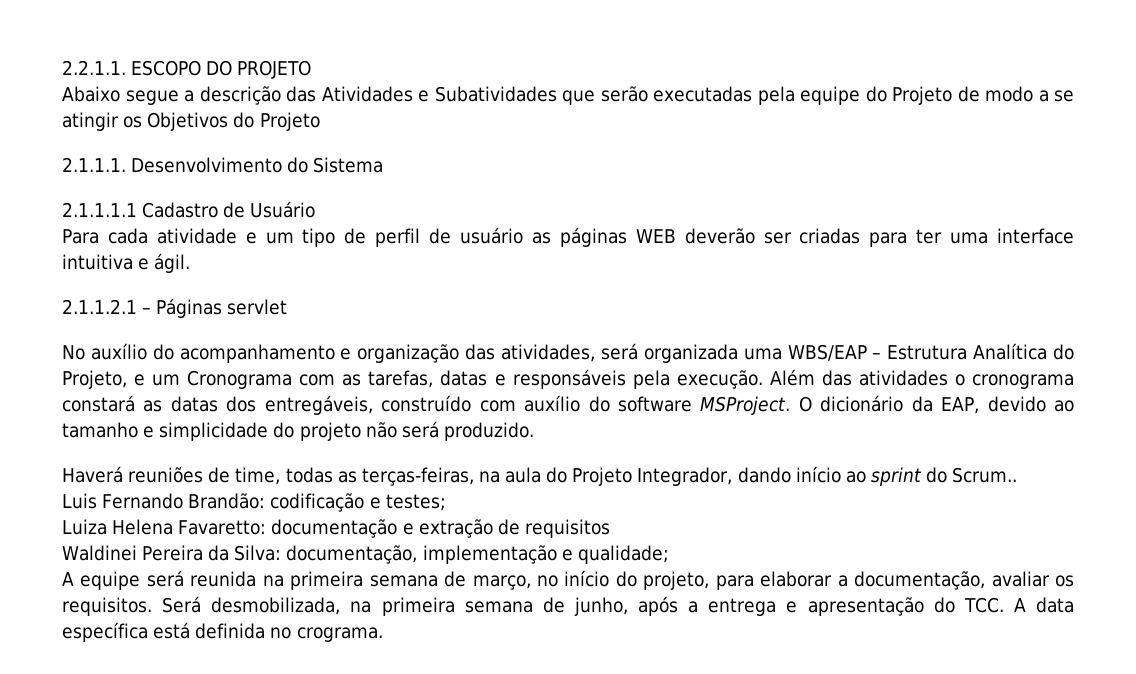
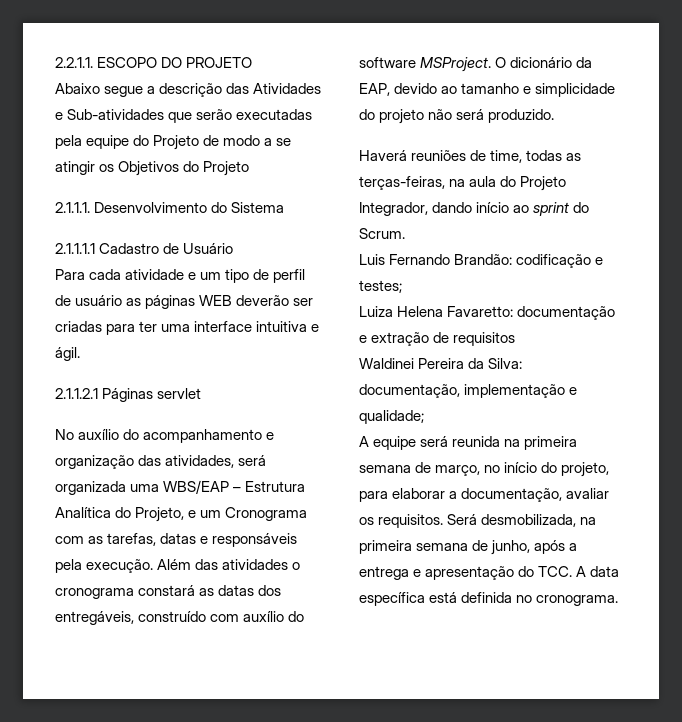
[434,86,557,102] Subatividades -> [67,109,165,120] Sub-atividades
[142,308,152,314] – -> (98, 393) none
[952,467,1018,483] Scrum.. -> [359,228,405,239] Scrum.
[296,627,383,642] crograma. -> [536,595,619,606] cronograma.

